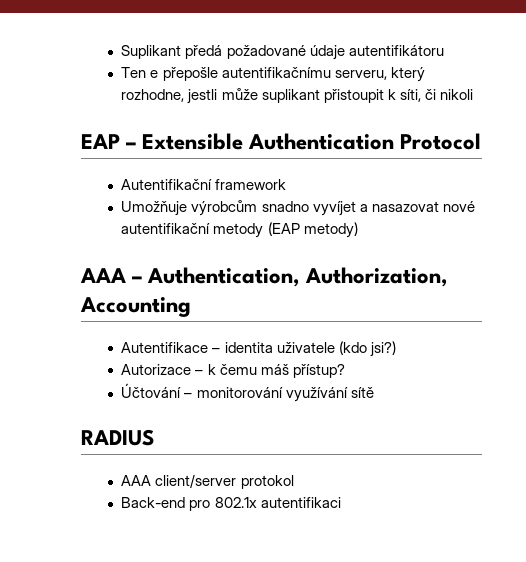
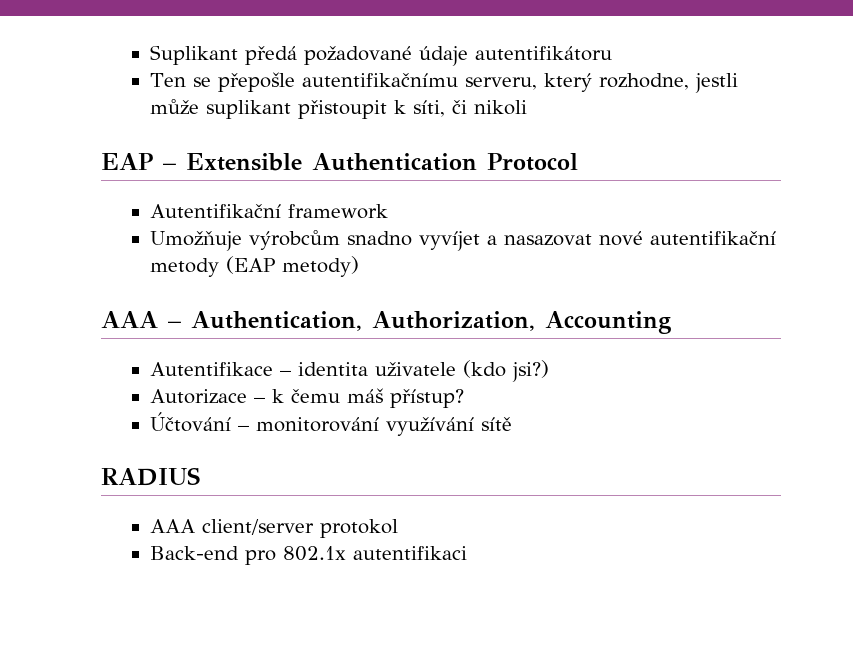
[150,70,159,78] e -> [193,77,212,87] se

